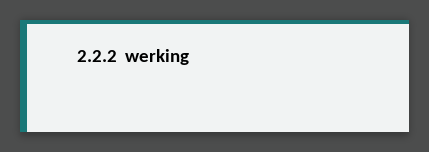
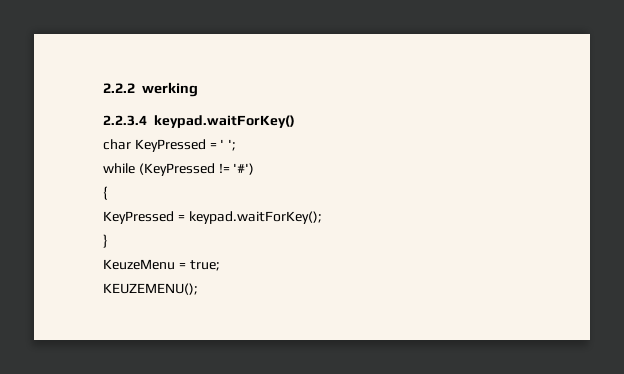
(189, 57) none -> [103,115,295,128] [103,139,237,152] [103,163,255,176] [103,186,108,200] [103,211,322,224] [103,234,108,248] [103,259,220,271] [103,283,198,295] // 2.2.3.4 keypad.waitForKey() // char KeyPressed = ' '; // while (KeyPressed != '#') // { // KeyPressed = keypad.waitForKey(); // } // KeuzeMenu = true; // KEUZEMENU();

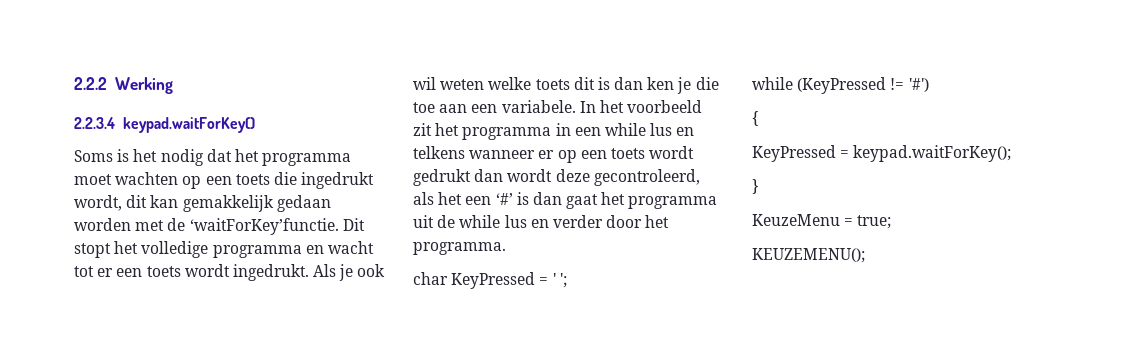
[142,82,198,97] werking -> [114,77,173,94] Werking
(295, 121) none -> [74,149,352,166] [74,172,375,189] [74,195,331,212] [74,218,365,235] [74,241,374,258] [74,264,386,281] [413,77,719,94] [413,100,703,113] [413,123,695,140] [413,146,695,163] [413,169,700,186] [413,192,718,209] [413,215,670,228] [413,242,506,255] // Soms is het nodig dat het programma moet wachten op een toets die ingedrukt wordt, dit kan gemakkelijk gedaan worden met de ‘waitForKey’functie. Dit stopt het volledige programma en wacht tot er een toets wordt ingedrukt. Als je ook wil weten welke toets dit is dan ken je die toe aan een variabele. In het voorbeeld zit het programma in een while lus en telkens wanneer er op een toets wordt gedrukt dan wordt deze gecontroleerd, als het een ‘#’ is dan gaat het programma uit de while lus en verder door het programma.

